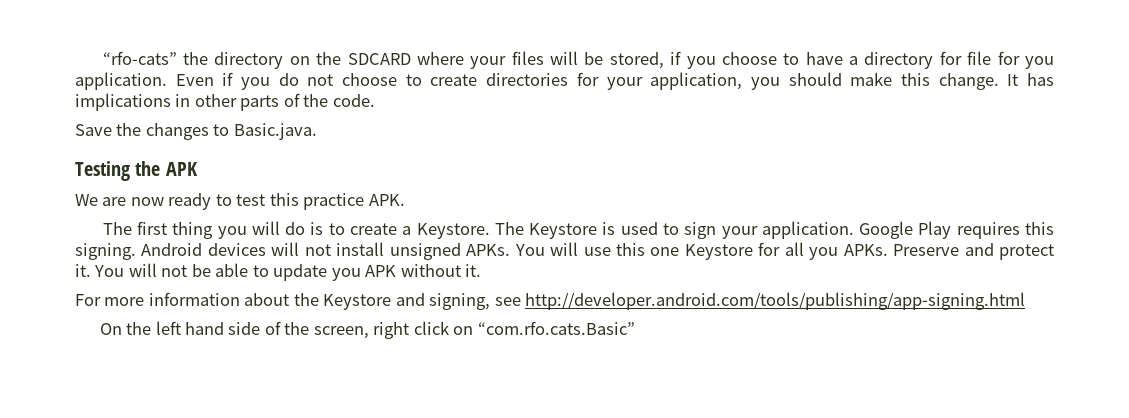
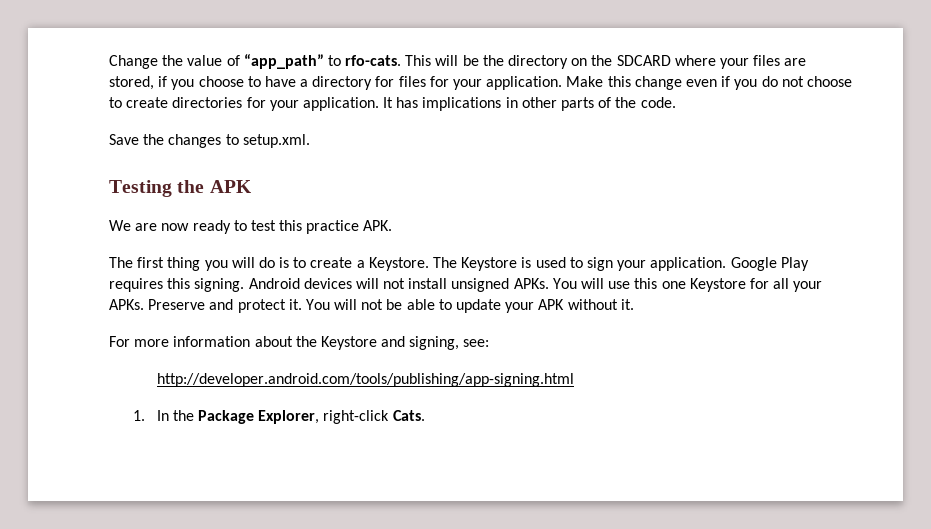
[102,51,177,65] “rfo-cats” -> [109,54,479,69] Change the value of “app_path” to rfo-cats. This will be
[550,51,604,65] will be -> [784,58,807,66] are
[967,51,1054,69] [75,72,214,90] file for you application. Even -> [398,76,717,90] files for your application. Make this change even
[650,72,999,90] application, you should make this change. -> [302,97,379,111] application.
[233,123,317,140] Basic.java. -> [242,134,310,148] setup.xml.
[809,247,839,260] you -> [793,281,823,292] your
[331,268,361,281] you -> [505,302,535,313] your
[494,297,521,306] see -> [463,339,490,347] see: //
[99,321,635,339] On the left hand side of the screen, right click on “com.rfo.cats.Basic” -> [132,410,425,424] 1. In the Package Explorer, right-click Cats.

